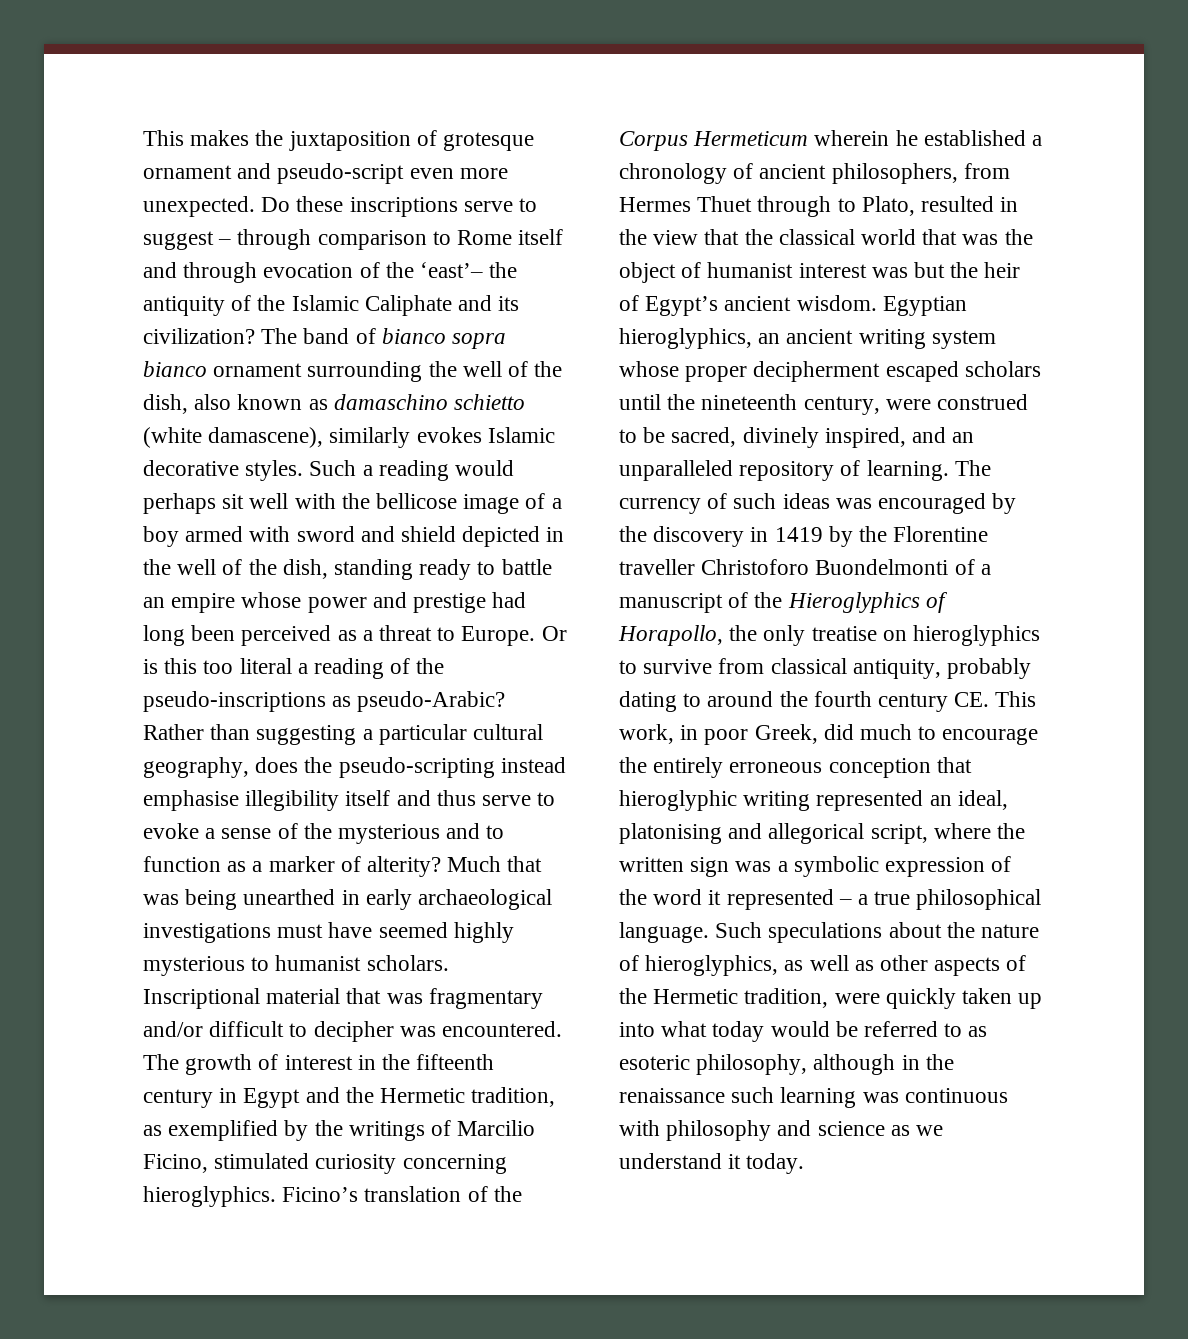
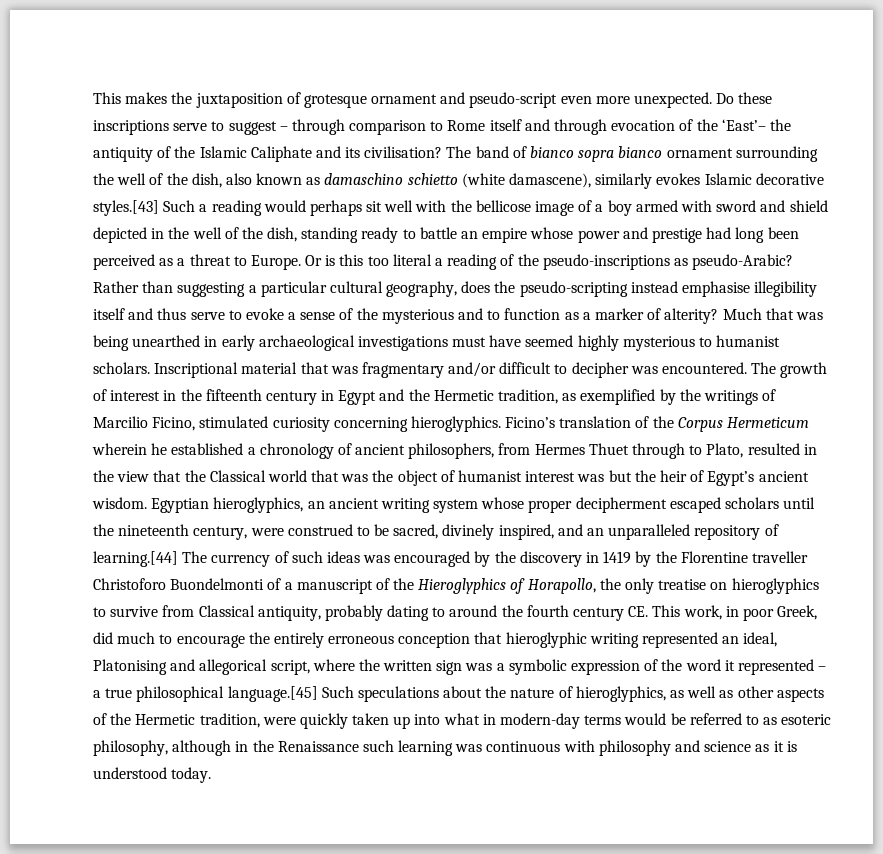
[420,262,484,278] ‘east’– -> [721,119,766,131] ‘East’–
[143,328,255,344] civilization? -> [364,146,443,158] civilisation?
[245,460,304,481] styles. -> [93,200,159,216] styles.[43]
[778,229,855,245] classical -> [209,470,266,482] Classical
[866,460,949,481] learning. -> [93,551,178,567] learning.[44]
[770,658,847,674] classical -> [198,605,255,617] Classical
[619,823,722,844] platonising -> [93,659,167,675] Platonising
[619,922,709,943] language. -> [227,686,318,702] language.[45]
[712,1021,765,1042] today -> [482,713,622,729] in modern-day terms
[619,1088,725,1103] renaissance -> [277,741,359,752] Renaissance
[916,1125,944,1136] [619,1153,742,1169] we understand it -> [773,741,797,752] [93,767,167,779] it is understood

